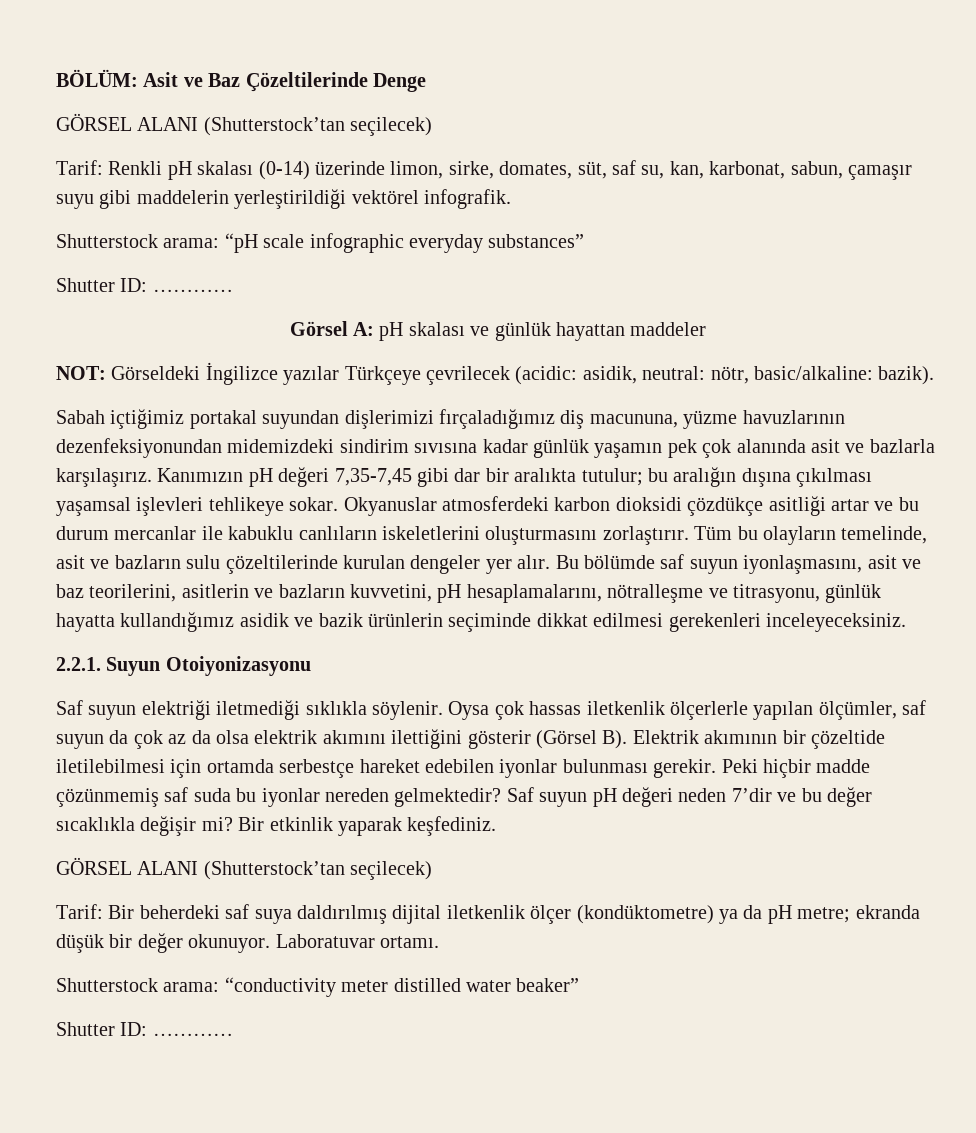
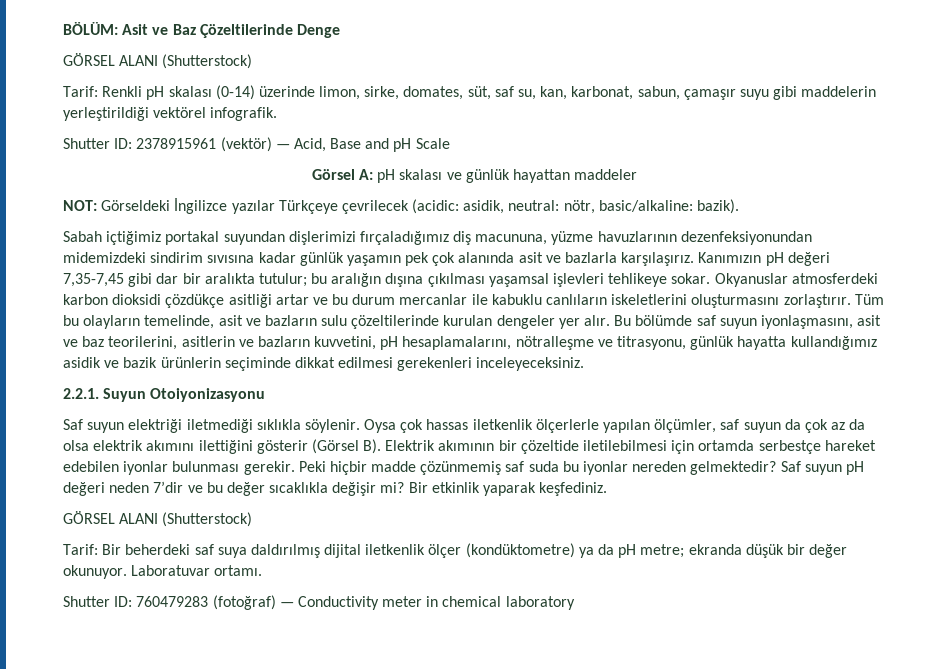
[203,117,433,136] (Shutterstock’tan seçilecek) -> [162,54,253,69] (Shutterstock)
[56,233,585,253] [56,278,233,292] Shutterstock arama: “pH scale infographic everyday substances” // Shutter ID: ………… -> [63,137,450,152] Shutter ID: 2378915961 (vektör) — Acid, Base and pH Scale
[203,861,433,880] (Shutterstock’tan seçilecek) -> [162,512,253,527] (Shutterstock)
[56,977,580,997] [56,1022,233,1036] Shutterstock arama: “conductivity meter distilled water beaker” // Shutter ID: ………… -> [63,595,575,610] Shutter ID: 760479283 (fotoğraf) — Conductivity meter in chemical laboratory

